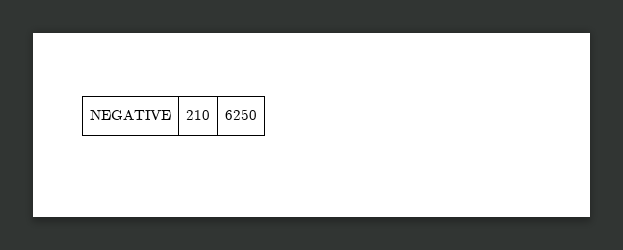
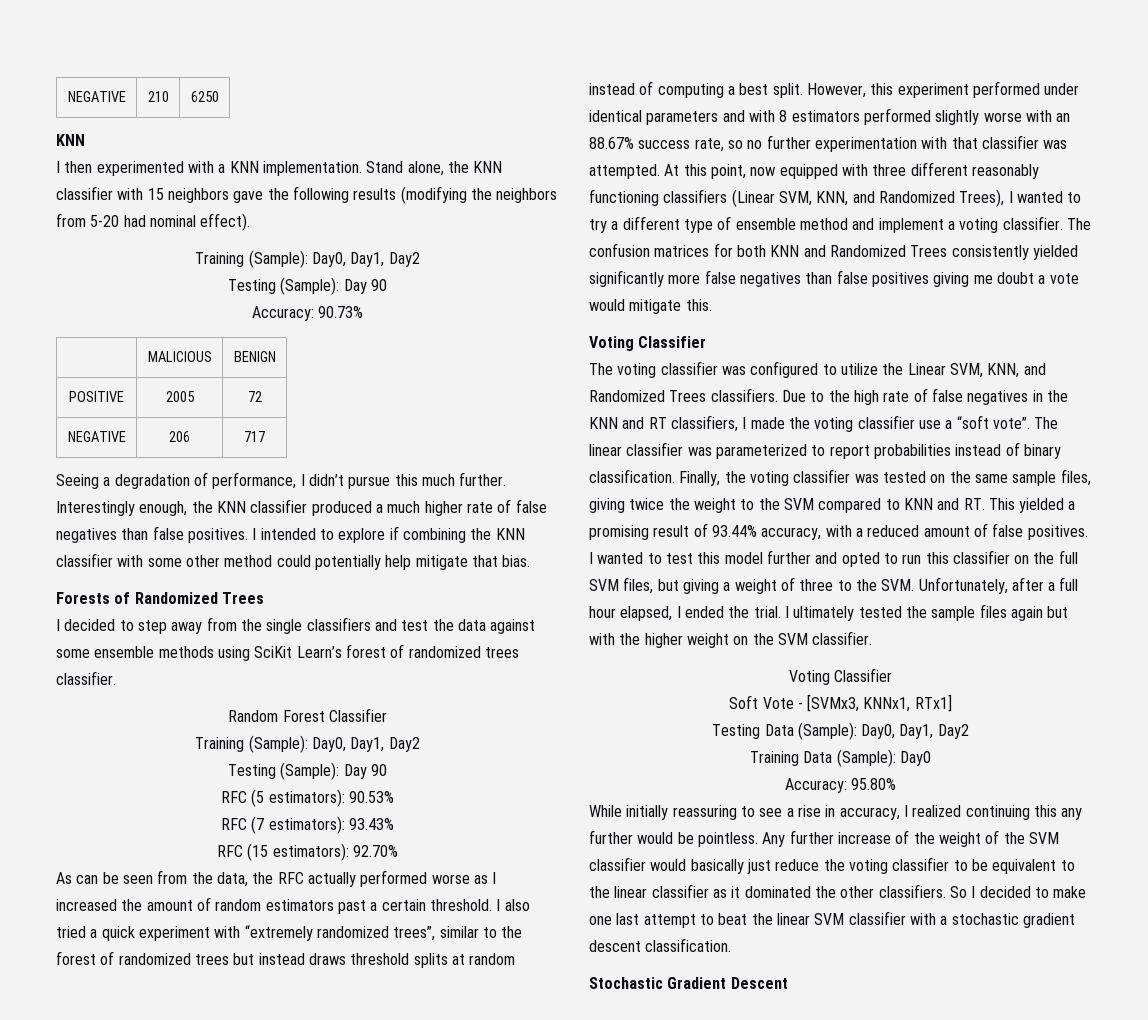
(257, 114) none -> [56,134,85,146] [56,161,503,176] [56,186,558,204] [56,213,251,231] [195,250,420,268] [228,277,387,295] [251,306,364,321] [147,351,212,362] [233,351,276,362] [69,391,124,402] [165,391,195,402] [247,391,262,402] [67,431,126,442] [169,431,190,442] [244,431,265,442] [56,472,507,489] [56,499,547,516] [56,526,525,543] [56,553,531,570] [56,592,264,604] [56,617,536,634] [56,644,519,661] [56,671,116,685] [228,708,387,722] [195,735,420,753] [228,762,387,780] [221,789,394,807] [221,816,394,834] [217,843,398,861] [56,870,497,887] [56,897,530,914] [56,925,523,941] [56,951,516,968] [589,81,1080,98] [589,108,1071,125] [589,135,1068,152] [589,162,1039,179] [589,189,1082,207] [589,216,1091,233] [589,243,1078,260] [589,270,1079,287] [589,299,712,314] [589,336,707,351] [589,361,1046,378] [589,388,1068,405] [589,415,1059,432] [589,442,1061,459] [589,469,1091,486] [589,498,1076,513] [589,523,1088,540] [589,550,1078,567] [589,577,1079,594] [589,604,1069,621] [589,631,873,648] [788,668,893,685] [729,694,952,712] [712,722,969,740] [750,749,931,767] [784,778,897,793] [589,805,1083,820] [589,830,1059,847] [589,857,1075,874] [589,884,1087,898] [589,911,1075,928] [589,938,732,952] [589,977,788,989] // KNN // I then experimented with a KNN implementation. Stand alone, the KNN classifier with 15 neighbors gave the following results (modifying the neighbors from 5-20 had nominal effect). // Training (Sample): Day0, Day1, Day2 // Testing (Sample): Day 90 // Accuracy: 90.73% // | MALICIOUS | BENIGN // POSITIVE | 2005 | 72 // NEGATIVE | 206 | 717 // Seeing a degradation of performance, I didn’t pursue this much further. Interestingly enough, the KNN classifier produced a much higher rate of false negatives than false positives. I intended to explore if combining the KNN classifier with some other method could potentially help mitigate that bias. // Forests of Randomized Trees // I decided to step away from the single classifiers and test the data against some ensemble methods using SciKit Learn’s forest of randomized trees classifier. // Random Forest Classifier // Training (Sample): Day0, Day1, Day2 // Testing (Sample): Day 90 // RFC (5 estimators): 90.53% // RFC (7 estimators): 93.43% // RFC (15 estimators): 92.70% // As can be seen from the data, the RFC actually performed worse as I increased the amount of random estimators past a certain threshold. I also tried a quick experiment with “extremely randomized trees”, similar to the forest of randomized trees but instead draws threshold splits at random instead of computing a best split. However, this experiment performed under identical parameters and with 8 estimators performed slightly worse with an 88.67% success rate, so no further experimentation with that classifier was attempted. At this point, now equipped with three different reasonably functioning classifiers (Linear SVM, KNN, and Randomized Trees), I wanted to try a different type of ensemble method and implement a voting classifier. The confusion matrices for both KNN and Randomized Trees consistently yielded significantly more false negatives than false positives giving me doubt a vote would mitigate this. // Voting Classifier // The voting classifier was configured to utilize the Linear SVM, KNN, and Randomized Trees classifiers. Due to the high rate of false negatives in the KNN and RT classifiers, I made the voting classifier use a “soft vote”. The linear classifier was parameterized to report probabilities instead of binary classification. Finally, the voting classifier was tested on the same sample files, giving twice the weight to the SVM compared to KNN and RT. This yielded a promising result of 93.44% accuracy, with a reduced amount of false positives. I wanted to test this model further and opted to run this classifier on the full SVM files, but giving a weight of three to the SVM. Unfortunately, after a full hour elapsed, I ended the trial. I ultimately tested the sample files again but with the higher weight on the SVM classifier. // Voting Classifier // Soft Vote - [SVMx3, KNNx1, RTx1] // Testing Data (Sample): Day0, Day1, Day2 // Training Data (Sample): Day0 // Accuracy: 95.80% // While initially reassuring to see a rise in accuracy, I realized continuing this any further would be pointless. Any further increase of the weight of the SVM classifier would basically just reduce the voting classifier to be equivalent to the linear classifier as it dominated the other classifiers. So I decided to make one last attempt to beat the linear SVM classifier with a stochastic gradient descent classification. // Stochastic Gradient Descent

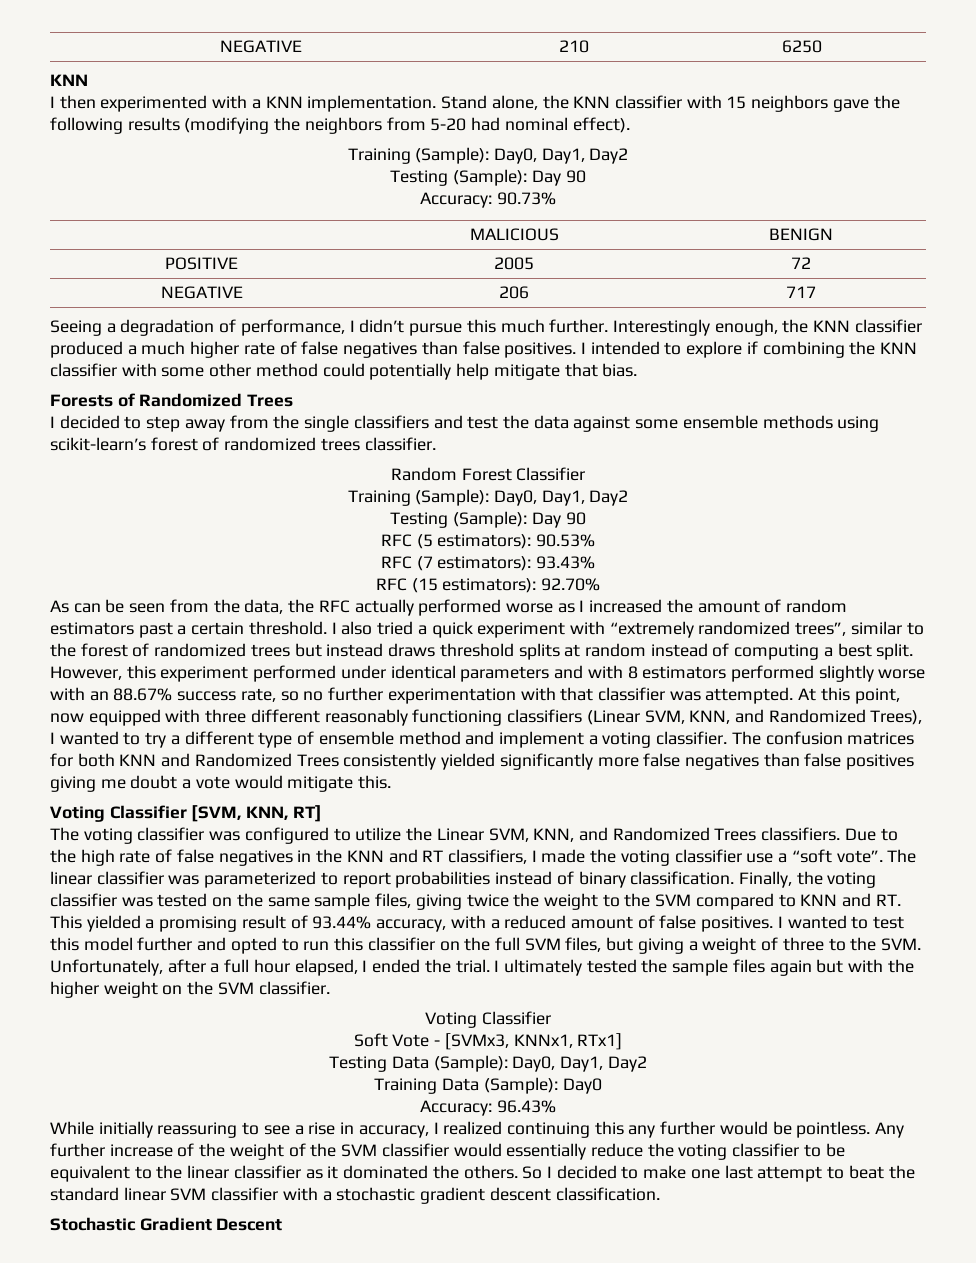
[254,646,342,658] SciKit Learn’s -> [50,437,146,451] scikit-learn’s
(707, 342) none -> [191,805,322,822] [SVM, KNN, RT]
[851,778,897,790] 95.80% -> [496,1100,556,1113] 96.43%
[690,859,771,874] basically just -> [506,1143,587,1160] essentially
[840,884,946,898] other classifiers. -> [463,1165,518,1179] others.
(773, 919) none -> [50,1187,119,1201] standard

